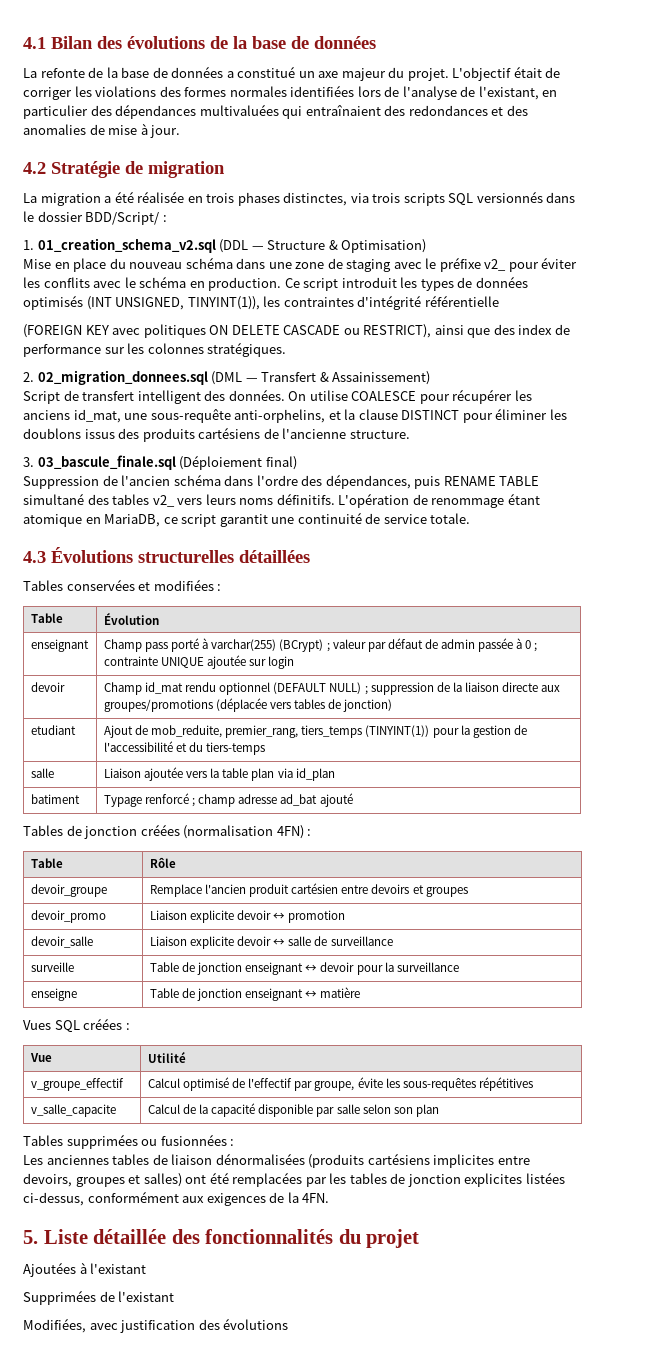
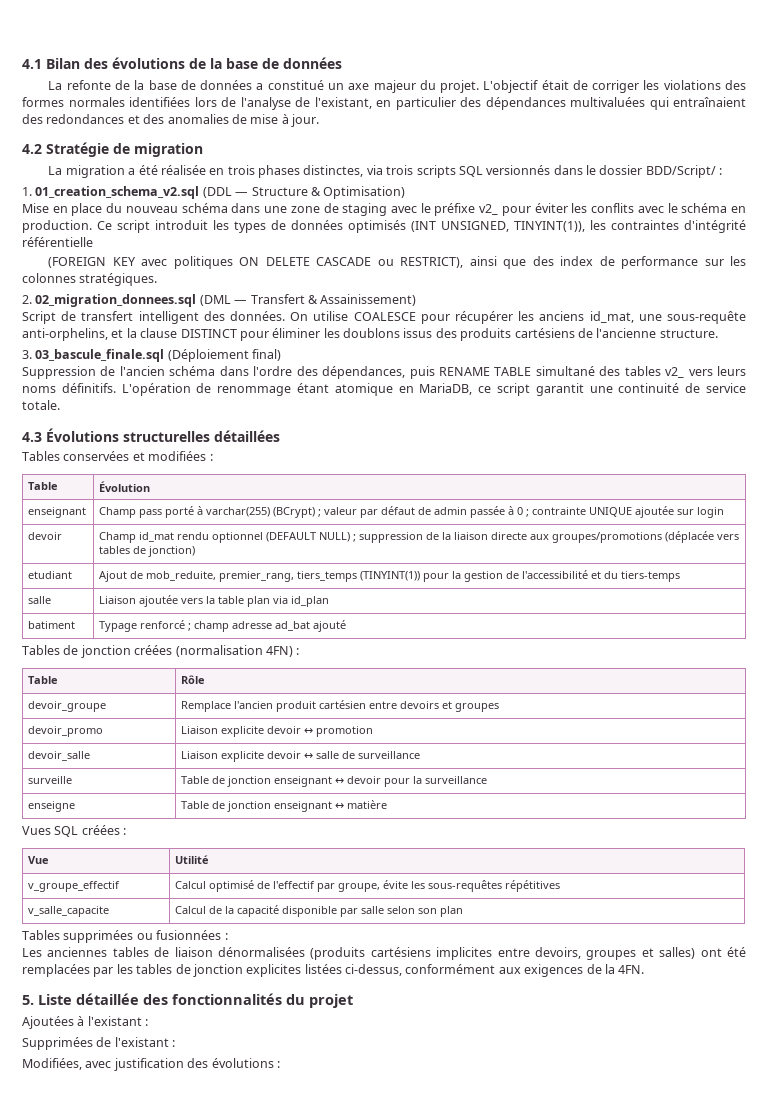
(147, 1268) none -> [145,1019,149,1026] :
(175, 1296) none -> [172,1040,176,1047] :
(289, 1324) none -> [276,1061,280,1068] :

